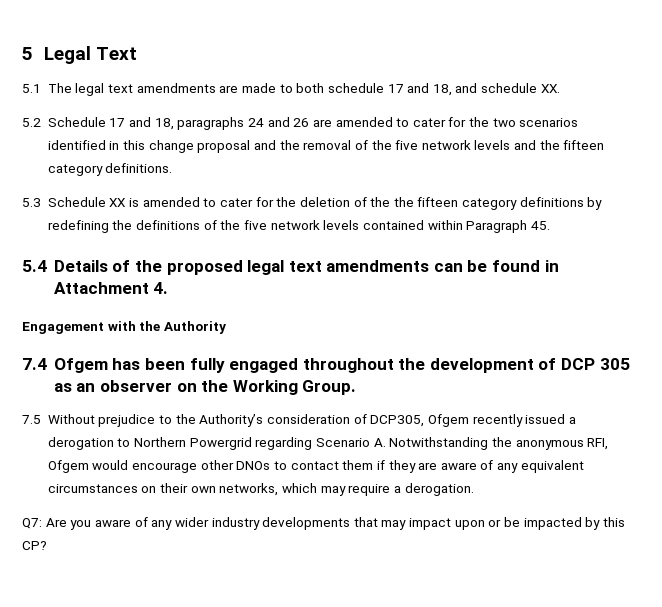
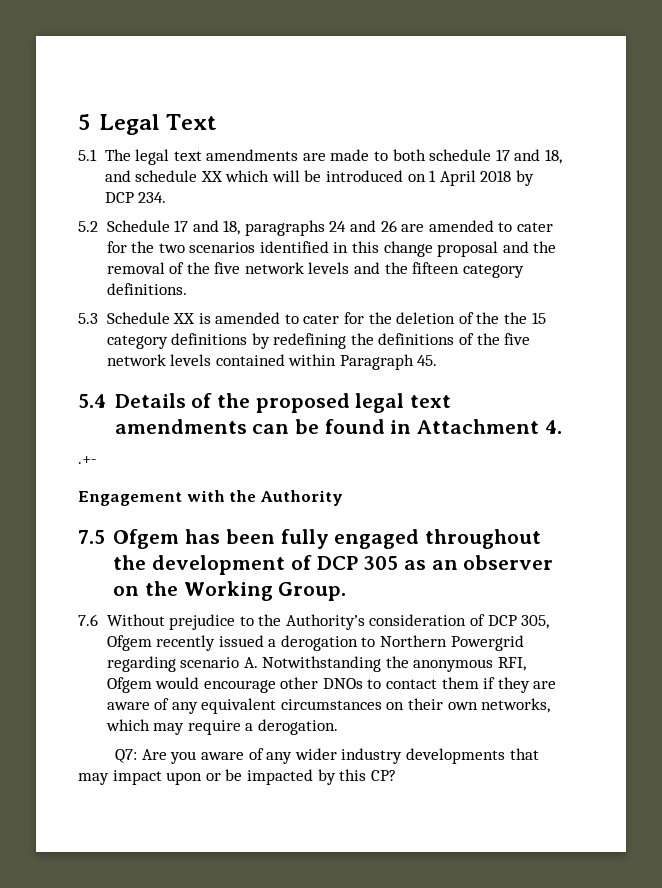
[540,84,560,93] XX. -> [200,170,534,186] [104,192,167,203] XX which will be introduced on 1 April 2018 by DCP 234.
[417,197,459,207] fifteen -> [531,312,546,324] 15
(169, 288) none -> [78,456,97,464] // .+-
[22,358,47,370] 7.4 -> [78,530,105,544] 7.5
[22,415,41,424] 7.5 -> [78,614,98,626] 7.6
[370,415,425,427] DCP305, -> [487,615,550,629] DCP 305,
[315,438,370,447] Scenario -> [180,657,240,668] scenario

